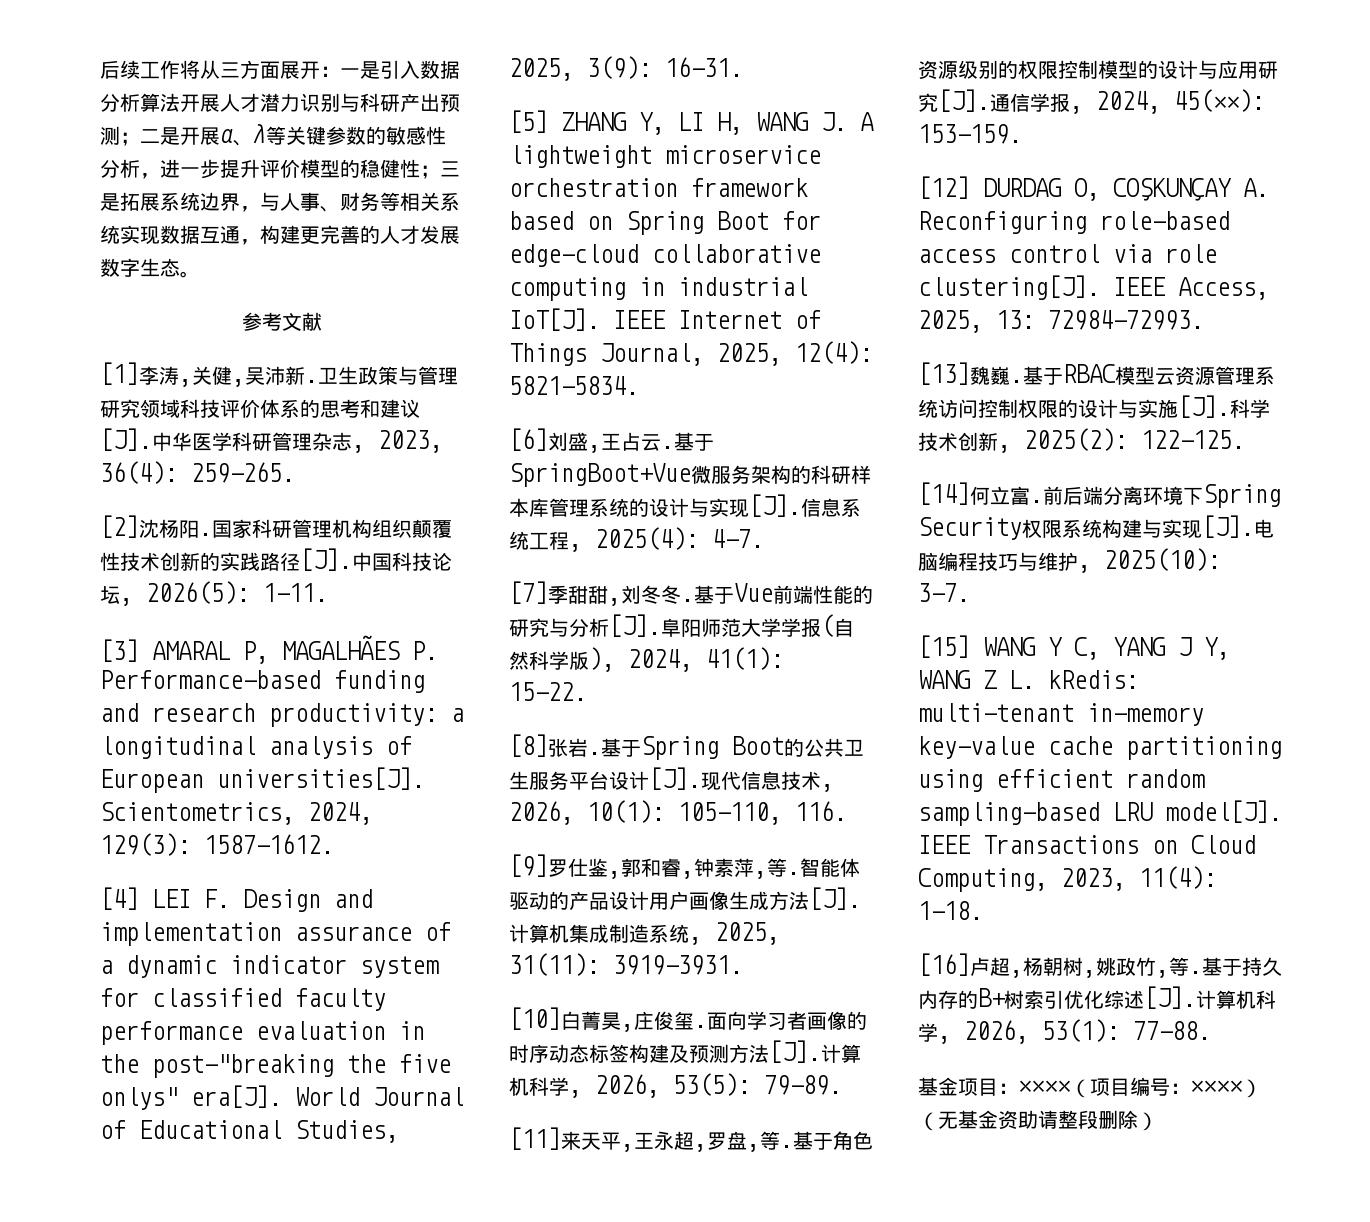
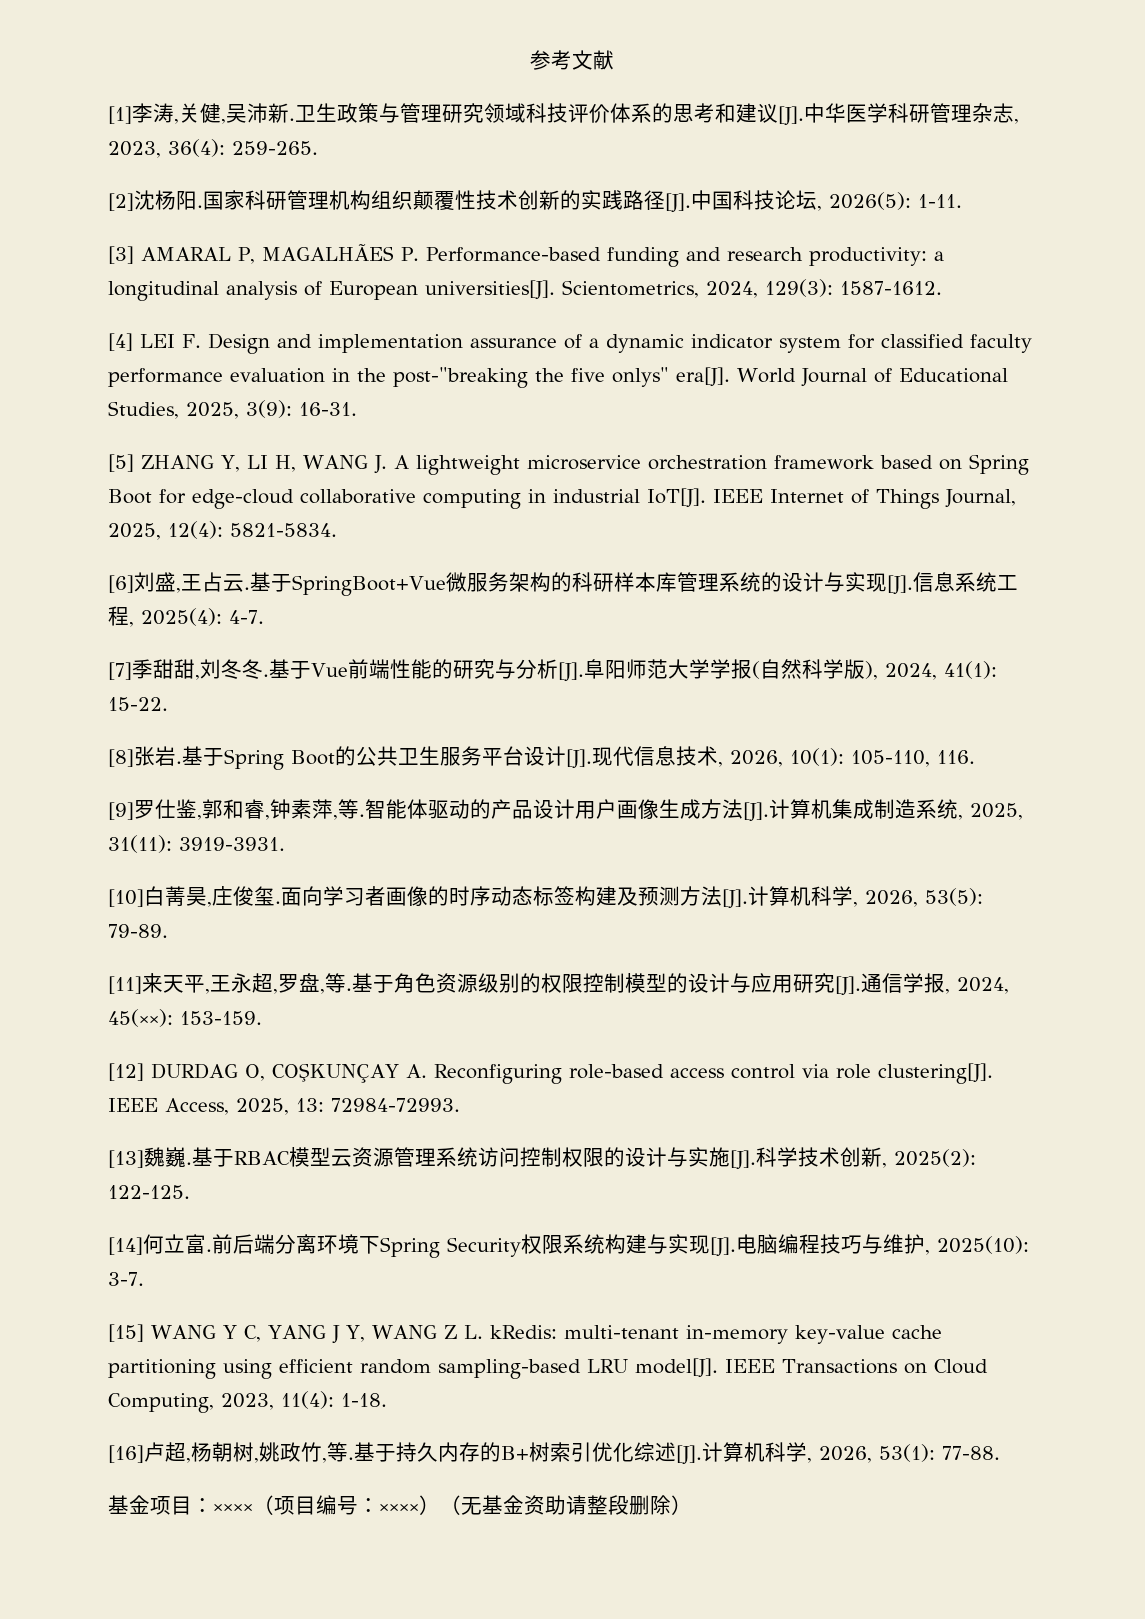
[100,60,460,79] [100,93,460,112] [100,124,446,146] [100,159,460,179] [100,192,460,212] [100,225,460,245] [100,258,200,278] 后续工作将从三方面展开：一是引入数据分析算法开展人才潜力识别与科研产出预测；二是开展α、λ等关键参数的敏感性分析，进一步提升评价模型的稳健性；三是拓展系统边界，与人事、财务等相关系统实现数据互通，构建更完善的人才发展数字生态。 // -> (530, 60) none

